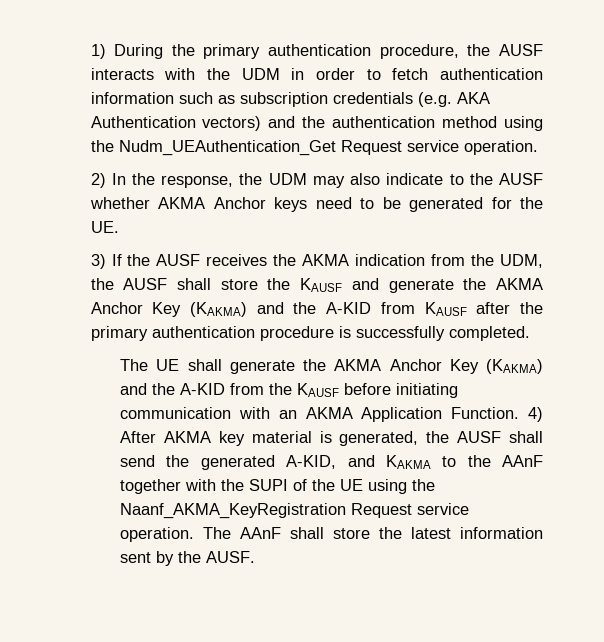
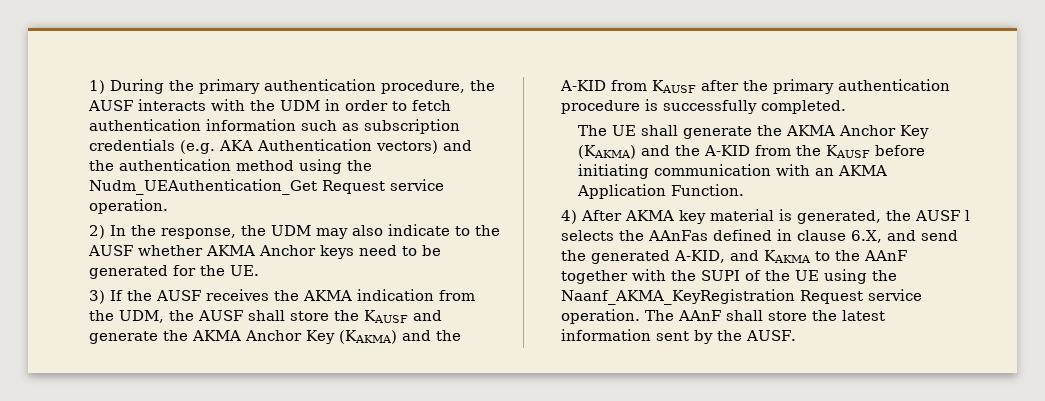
(520, 413) none -> (744, 190) //
[508,431,543,443] shall -> [964,210,970,221] [560,229,916,243] l selects the AAnFas defined in clause 6.X, and

